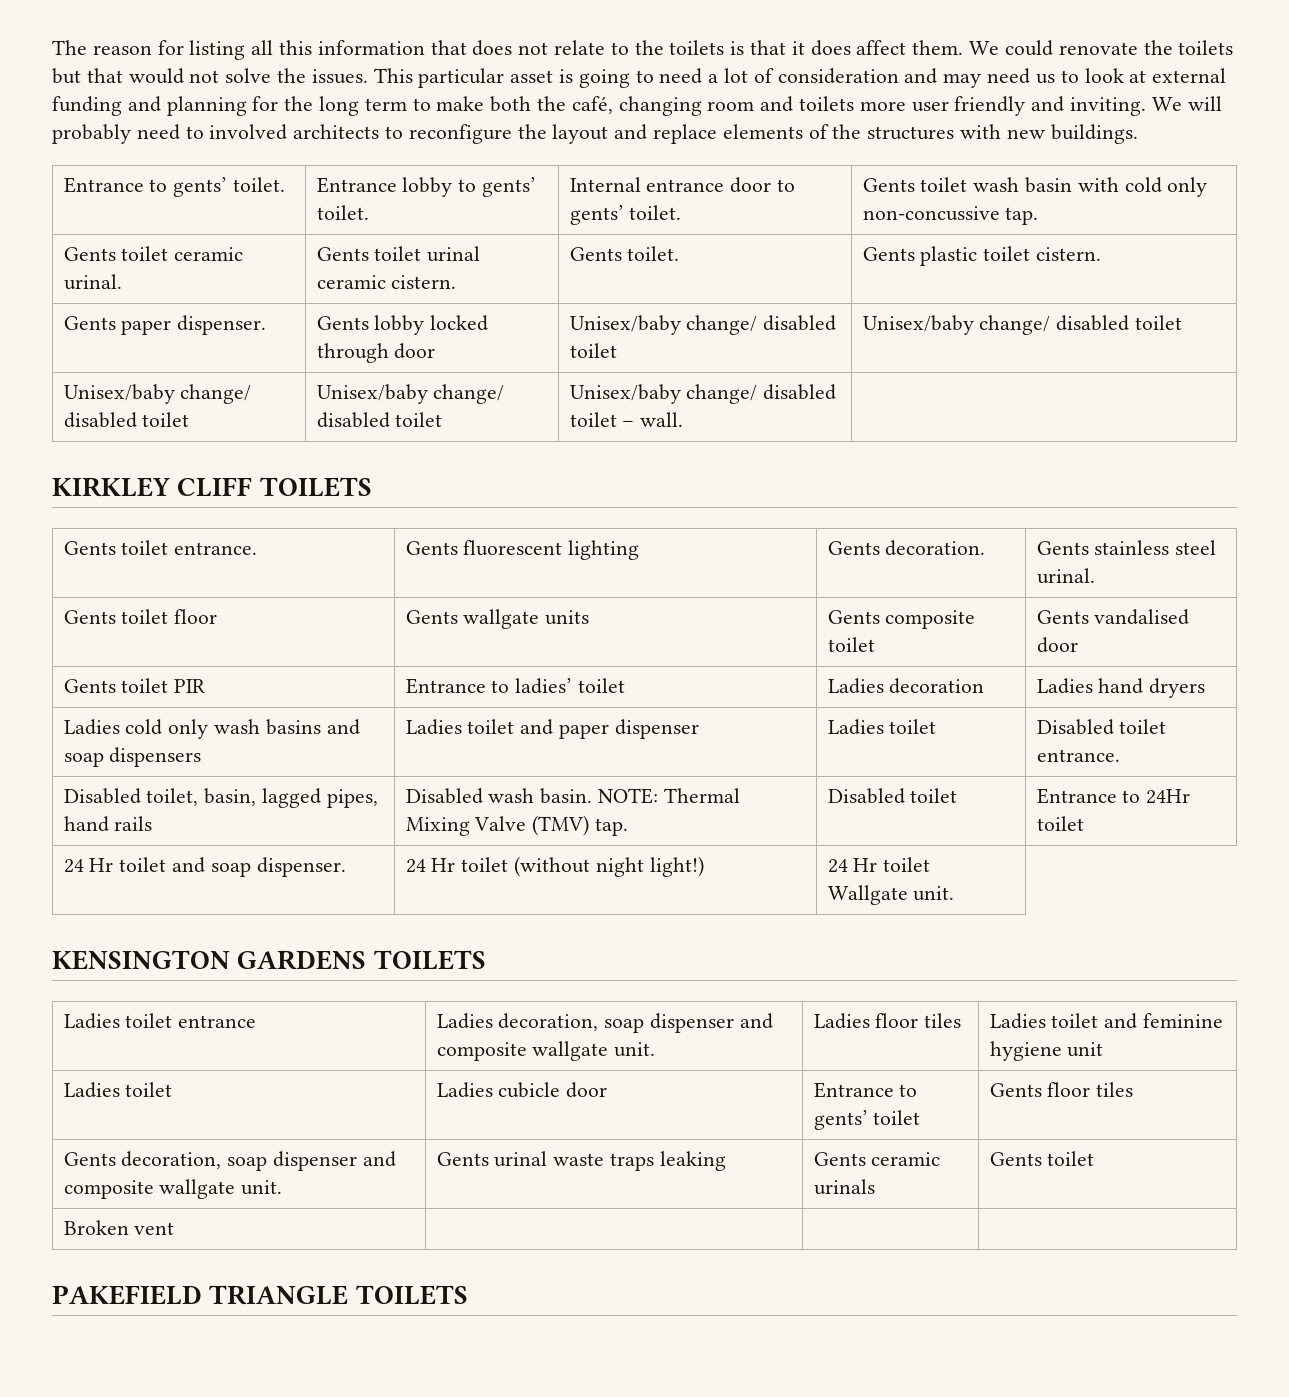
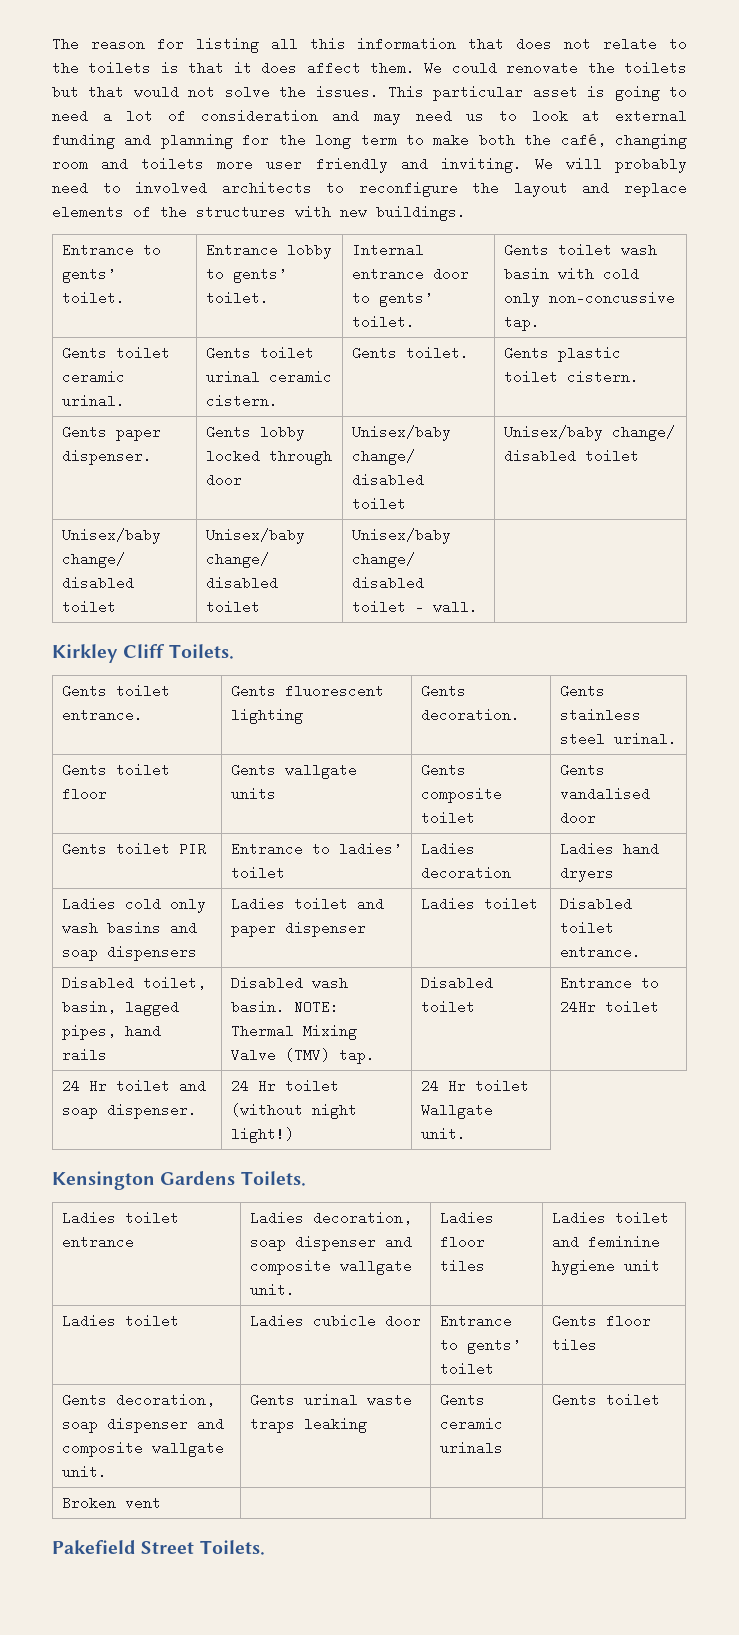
[52,477,372,497] KIRKLEY CLIFF TOILETS -> [52,644,234,663] Kirkley Cliff Toilets.
[52,950,486,970] KENSINGTON GARDENS TOILETS -> [52,1171,306,1190] Kensington Gardens Toilets.
[52,1285,468,1305] PAKEFIELD TRIANGLE TOILETS -> [52,1540,265,1555] Pakefield Street Toilets.

